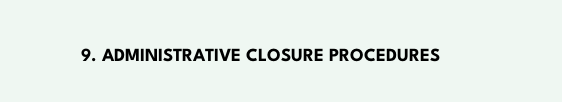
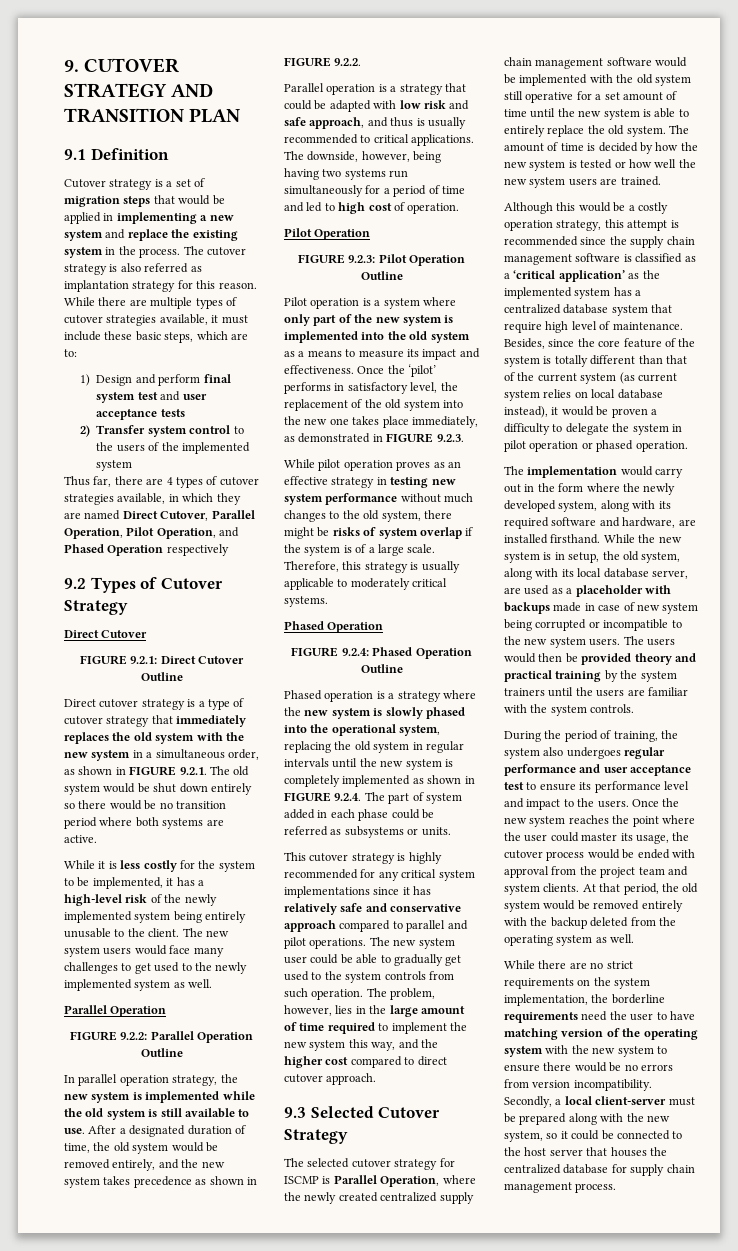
[101,48,440,62] ADMINISTRATIVE CLOSURE PROCEDURES -> [84,58,180,73] [64,83,214,98] [64,108,242,123] [64,148,169,160] [64,178,205,190] [64,195,225,207] [64,212,234,224] [64,229,238,241] [64,246,246,258] [64,263,202,275] [64,280,257,292] [64,297,237,309] [64,314,248,326] [64,331,248,343] [64,349,77,357] [80,374,231,386] [96,391,207,403] [96,409,185,420] [80,425,244,437] [96,442,250,454] [96,460,133,471] [64,476,259,488] [64,493,241,505] [64,510,255,521] [64,527,240,539] [64,544,229,556] [64,577,223,593] [64,600,128,615] [64,630,148,638] [79,655,245,665] [140,672,183,681] [64,698,245,710] [64,715,247,727] [64,732,244,744] [64,749,259,761] [64,766,250,776] [64,783,252,795] [64,800,226,810] [64,817,224,829] [64,835,97,843] [64,860,255,872] [64,877,204,889] [64,894,217,906] [64,911,247,923] [64,928,229,938] [64,945,224,957] [64,962,248,974] [64,979,213,991] [64,1005,167,1017] [69,1031,254,1043] [140,1048,183,1057] [64,1074,238,1086] [64,1091,255,1103] [64,1108,250,1120] [64,1125,246,1137] [64,1142,218,1154] [64,1159,225,1171] [64,1176,257,1188] [284,57,362,67] [284,83,466,95] [284,100,470,112] [284,117,466,129] [284,134,475,146] [284,151,442,163] [284,168,409,180] [284,185,465,197] [284,202,460,214] [284,228,371,240] [297,254,466,266] [360,271,403,280] [284,297,456,309] [284,314,454,326] [284,331,470,343] [284,348,480,360] [284,364,437,377] [284,382,458,394] [284,399,463,411] [284,416,478,428] [284,433,464,443] [284,459,461,471] [284,476,456,488] [284,493,474,505] [284,510,452,522] [284,527,474,539] [284,544,436,556] [284,561,460,573] [284,578,448,590] [284,596,328,607] [284,621,384,633] [291,647,472,659] [360,664,403,673] [284,690,476,702] [284,707,465,719] [284,724,441,736] [284,741,464,753] [284,758,453,770] [284,775,475,787] [284,792,462,804] [284,809,434,821] [284,826,451,838] [284,852,442,864] [284,869,475,881] [284,886,432,898] [284,903,462,915] [284,920,468,932] [284,937,455,949] [284,954,462,966] [284,971,454,983] [284,988,436,1000] [284,1005,465,1017] [284,1022,467,1034] [284,1039,438,1051] [284,1056,447,1068] [284,1073,377,1085] [284,1106,441,1118] [284,1129,348,1144] [284,1158,455,1170] [284,1175,476,1187] [284,1192,474,1204] [504,57,688,69] [504,74,691,86] [504,91,678,103] [504,108,689,120] [504,125,689,137] [504,142,698,154] [504,159,696,171] [504,176,661,188] [504,202,668,214] [504,219,679,231] [504,236,695,248] [504,253,696,265] [504,270,660,282] [504,287,642,299] [504,304,673,316] [504,321,683,333] [504,338,696,349] [504,355,687,367] [504,372,677,384] [504,389,663,401] [504,406,657,418] [504,423,682,435] [504,440,688,452] [504,466,684,478] [504,483,676,495] [504,500,671,512] [504,517,696,529] [504,534,682,544] [504,551,681,563] [504,568,688,580] [504,585,671,597] [504,602,699,614] [504,619,682,631] [504,636,675,648] [504,653,696,665] [504,670,677,682] [504,687,688,697] [504,704,635,716] [504,730,678,742] [504,747,666,759] [504,764,692,776] [504,781,689,793] [504,798,680,810] [504,815,695,827] [504,832,690,844] [504,849,695,861] [504,866,688,878] [504,883,699,895] [504,900,683,912] [504,917,676,929] [504,934,635,946] [504,960,633,969] [504,977,651,989] [504,994,665,1006] [504,1011,695,1023] [504,1028,698,1040] [504,1045,667,1057] [504,1062,673,1072] [504,1079,652,1091] [504,1096,695,1108] [504,1113,670,1125] [504,1130,683,1142] [504,1147,667,1157] [504,1164,695,1176] [504,1182,617,1193] CUTOVER STRATEGY AND TRANSITION PLAN // 9.1 Definition // Cutover strategy is a set of migration steps that would be applied in implementing a new system and replace the existing system in the process. The cutover strategy is also referred as implantation strategy for this reason. While there are multiple types of cutover strategies available, it must include these basic steps, which are to: // 1) Design and perform final system test and user acceptance tests // 2) Transfer system control to the users of the implemented system // Thus far, there are 4 types of cutover strategies available, in which they are named Direct Cutover, Parallel Operation, Pilot Operation, and Phased Operation respectively // 9.2 Types of Cutover Strategy // Direct Cutover // FIGURE 9.2.1: Direct Cutover Outline // Direct cutover strategy is a type of cutover strategy that immediately replaces the old system with the new system in a simultaneous order, as shown in FIGURE 9.2.1. The old system would be shut down entirely so there would be no transition period where both systems are active. // While it is less costly for the system to be implemented, it has a high-level risk of the newly implemented system being entirely unusable to the client. The new system users would face many challenges to get used to the newly implemented system as well. // Parallel Operation // FIGURE 9.2.2: Parallel Operation Outline // In parallel operation strategy, the new system is implemented while the old system is still available to use. After a designated duration of time, the old system would be removed entirely, and the new system takes precedence as shown in FIGURE 9.2.2. // Parallel operation is a strategy that could be adapted with low risk and safe approach, and thus is usually recommended to critical applications. The downside, however, being having two systems run simultaneously for a period of time and led to high cost of operation. // Pilot Operation // FIGURE 9.2.3: Pilot Operation Outline // Pilot operation is a system where only part of the new system is implemented into the old system as a means to measure its impact and effectiveness. Once the ‘pilot’ performs in satisfactory level, the replacement of the old system into the new one takes place immediately, as demonstrated in FIGURE 9.2.3. // While pilot operation proves as an effective strategy in testing new system performance without much changes to the old system, there might be risks of system overlap if the system is of a large scale. Therefore, this strategy is usually applicable to moderately critical systems. // Phased Operation // FIGURE 9.2.4: Phased Operation Outline // Phased operation is a strategy where the new system is slowly phased into the operational system, replacing the old system in regular intervals until the new system is completely implemented as shown in FIGURE 9.2.4. The part of system added in each phase could be referred as subsystems or units. // This cutover strategy is highly recommended for any critical system implementations since it has relatively safe and conservative approach compared to parallel and pilot operations. The new system user could be able to gradually get used to the system controls from such operation. The problem, however, lies in the large amount of time required to implement the new system this way, and the higher cost compared to direct cutover approach. // 9.3 Selected Cutover Strategy // The selected cutover strategy for ISCMP is Parallel Operation, where the newly created centralized supply chain management software would be implemented with the old system still operative for a set amount of time until the new system is able to entirely replace the old system. The amount of time is decided by how the new system is tested or how well the new system users are trained. // Although this would be a costly operation strategy, this attempt is recommended since the supply chain management software is classified as a ‘critical application’ as the implemented system has a centralized database system that require high level of maintenance. Besides, since the core feature of the system is totally different than that of the current system (as current system relies on local database instead), it would be proven a difficulty to delegate the system in pilot operation or phased operation. // The implementation would carry out in the form where the newly developed system, along with its required software and hardware, are installed firsthand. While the new system is in setup, the old system, along with its local database server, are used as a placeholder with backups made in case of new system being corrupted or incompatible to the new system users. The users would then be provided theory and practical training by the system trainers until the users are familiar with the system controls. // During the period of training, the system also undergoes regular performance and user acceptance test to ensure its performance level and impact to the users. Once the new system reaches the point where the user could master its usage, the cutover process would be ended with approval from the project team and system clients. At that period, the old system would be removed entirely with the backup deleted from the operating system as well. // While there are no strict requirements on the system implementation, the borderline requirements need the user to have matching version of the operating system with the new system to ensure there would be no errors from version incompatibility. Secondly, a local client-server must be prepared along with the new system, so it could be connected to the host server that houses the centralized database for supply chain management process.

